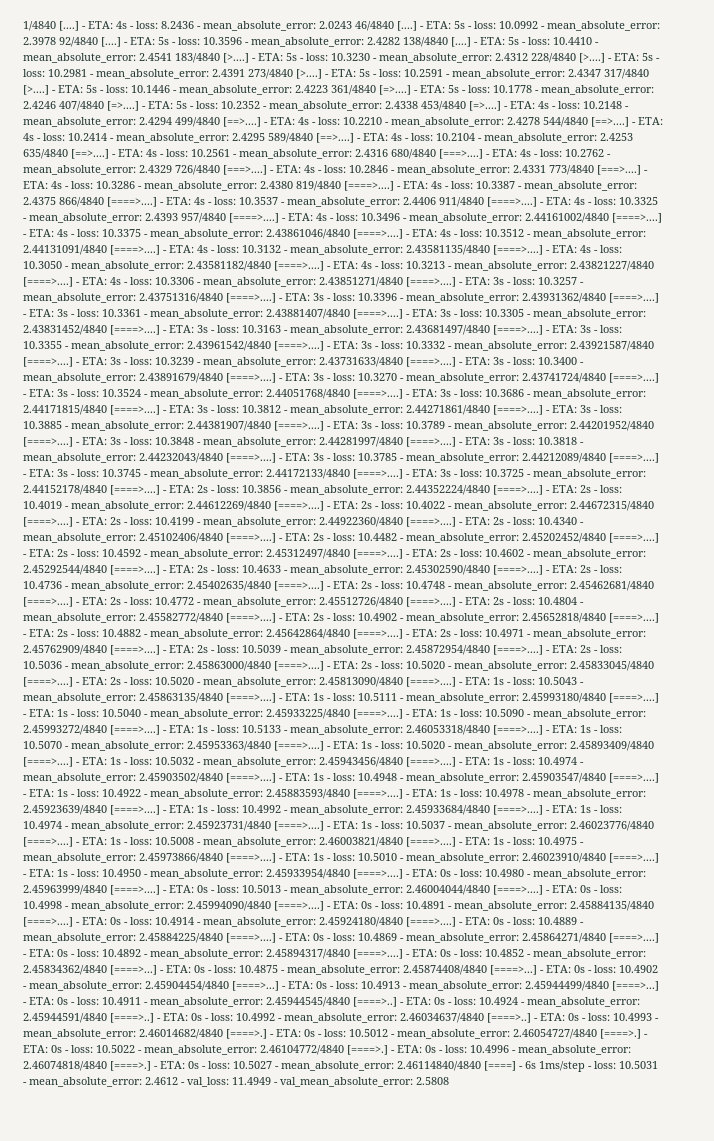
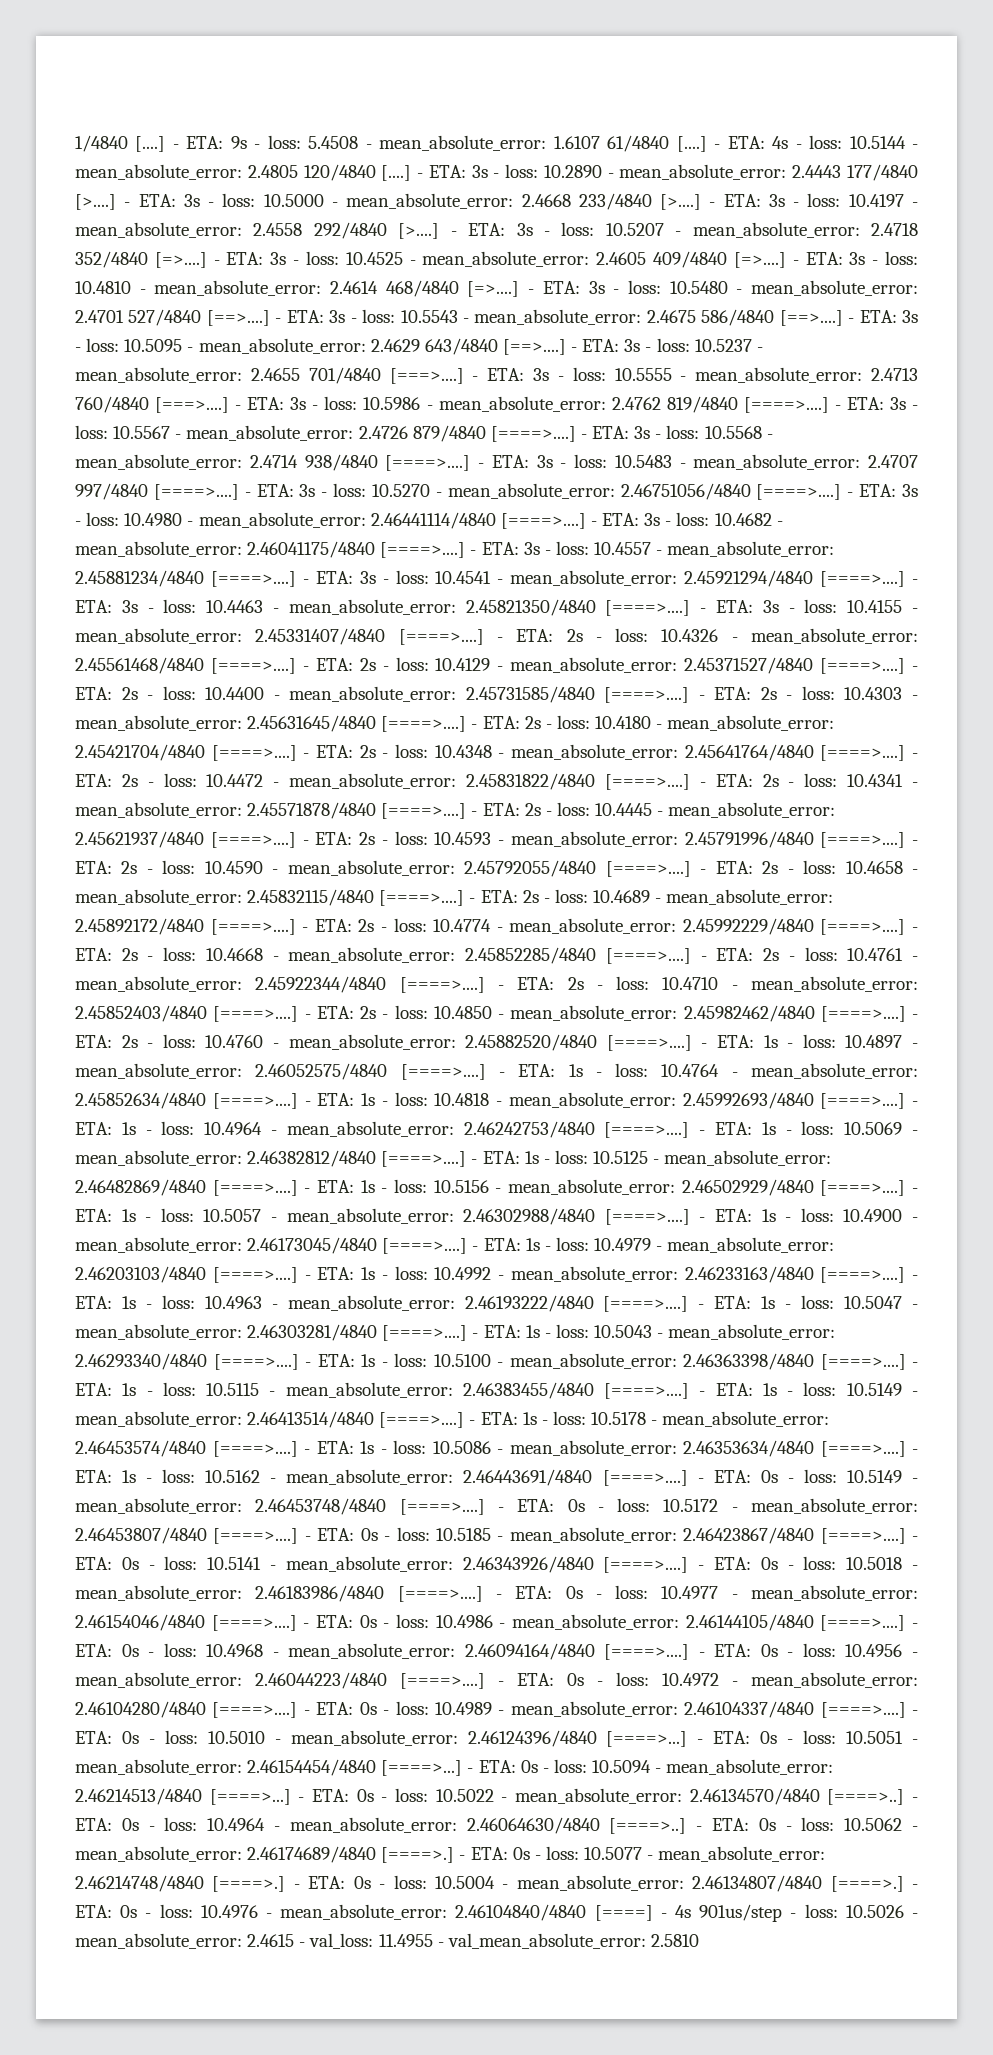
[116,21,660,31] [23,37,599,47] [23,53,660,63] [23,69,649,79] [23,85,654,95] [23,101,629,111] [23,117,663,127] [23,133,633,143] [23,149,611,159] [23,165,648,175] [23,181,637,191] [23,197,658,207] [23,213,662,223] [23,229,646,239] [23,245,622,255] [23,261,654,271] [23,277,584,287] [23,293,659,303] [23,309,646,319] [23,325,622,335] [23,341,654,351] [23,357,584,367] [23,373,659,383] [23,389,646,399] [23,405,622,415] [23,421,654,431] [23,437,584,447] [23,453,659,463] [23,469,646,479] [23,485,622,495] [23,501,654,511] [23,517,584,527] [23,533,659,543] [23,549,646,559] [23,565,622,575] [23,581,654,591] [23,597,584,607] [23,613,659,623] [23,629,646,639] [23,645,622,655] [23,661,654,671] [23,677,403,687] 4s - loss: 8.2436 - mean_absolute_error: 2.0243 46/4840 [....] - ETA: 5s - loss: 10.0992 - mean_absolute_error: 2.3978 92/4840 [....] - ETA: 5s - loss: 10.3596 - mean_absolute_error: 2.4282 138/4840 [....] - ETA: 5s - loss: 10.4410 - mean_absolute_error: 2.4541 183/4840 [>....] - ETA: 5s - loss: 10.3230 - mean_absolute_error: 2.4312 228/4840 [>....] - ETA: 5s - loss: 10.2981 - mean_absolute_error: 2.4391 273/4840 [>....] - ETA: 5s - loss: 10.2591 - mean_absolute_error: 2.4347 317/4840 [>....] - ETA: 5s - loss: 10.1446 - mean_absolute_error: 2.4223 361/4840 [=>....] - ETA: 5s - loss: 10.1778 - mean_absolute_error: 2.4246 407/4840 [=>....] - ETA: 5s - loss: 10.2352 - mean_absolute_error: 2.4338 453/4840 [=>....] - ETA: 4s - loss: 10.2148 - mean_absolute_error: 2.4294 499/4840 [==>....] - ETA: 4s - loss: 10.2210 - mean_absolute_error: 2.4278 544/4840 [==>....] - ETA: 4s - loss: 10.2414 - mean_absolute_error: 2.4295 589/4840 [==>....] - ETA: 4s - loss: 10.2104 - mean_absolute_error: 2.4253 635/4840 [==>....] - ETA: 4s - loss: 10.2561 - mean_absolute_error: 2.4316 680/4840 [===>....] - ETA: 4s - loss: 10.2762 - mean_absolute_error: 2.4329 726/4840 [===>....] - ETA: 4s - loss: 10.2846 - mean_absolute_error: 2.4331 773/4840 [===>....] - ETA: 4s - loss: 10.3286 - mean_absolute_error: 2.4380 819/4840 [====>....] - ETA: 4s - loss: 10.3387 - mean_absolute_error: 2.4375 866/4840 [====>....] - ETA: 4s - loss: 10.3537 - mean_absolute_error: 2.4406 911/4840 [====>....] - ETA: 4s - loss: 10.3325 - mean_absolute_error: 2.4393 957/4840 [====>....] - ETA: 4s - loss: 10.3496 - mean_absolute_error: 2.44161002/4840 [====>....] - ETA: 4s - loss: 10.3375 - mean_absolute_error: 2.43861046/4840 [====>....] - ETA: 4s - loss: 10.3512 - mean_absolute_error: 2.44131091/4840 [====>....] - ETA: 4s - loss: 10.3132 - mean_absolute_error: 2.43581135/4840 [====>....] - ETA: 4s - loss: 10.3050 - mean_absolute_error: 2.43581182/4840 [====>....] - ETA: 4s - loss: 10.3213 - mean_absolute_error: 2.43821227/4840 [====>....] - ETA: 4s - loss: 10.3306 - mean_absolute_error: 2.43851271/4840 [====>....] - ETA: 3s - loss: 10.3257 - mean_absolute_error: 2.43751316/4840 [====>....] - ETA: 3s - loss: 10.3396 - mean_absolute_error: 2.43931362/4840 [====>....] - ETA: 3s - loss: 10.3361 - mean_absolute_error: 2.43881407/4840 [====>....] - ETA: 3s - loss: 10.3305 - mean_absolute_error: 2.43831452/4840 [====>....] - ETA: 3s - loss: 10.3163 - mean_absolute_error: 2.43681497/4840 [====>....] - ETA: 3s - loss: 10.3355 - mean_absolute_error: 2.43961542/4840 [====>....] - ETA: 3s - loss: 10.3332 - mean_absolute_error: 2.43921587/4840 [====>....] - ETA: 3s - loss: 10.3239 - mean_absolute_error: 2.43731633/4840 [====>....] - ETA: 3s - loss: 10.3400 - mean_absolute_error: 2.43891679/4840 [====>....] - ETA: 3s - loss: 10.3270 - mean_absolute_error: 2.43741724/4840 [====>....] - ETA: 3s - loss: 10.3524 - mean_absolute_error: 2.44051768/4840 [====>....] - ETA: 3s - loss: 10.3686 - mean_absolute_error: 2.44171815/4840 [====>....] - ETA: 3s - loss: 10.3812 - mean_absolute_error: 2.44271861/4840 [====>....] - ETA: 3s - loss: 10.3885 - mean_absolute_error: 2.44381907/4840 [====>....] - ETA: 3s - loss: 10.3789 - mean_absolute_error: 2.44201952/4840 [====>....] - ETA: 3s - loss: 10.3848 - mean_absolute_error: 2.44281997/4840 [====>....] - ETA: 3s - loss: 10.3818 - mean_absolute_error: 2.44232043/4840 [====>....] - ETA: 3s - loss: 10.3785 - mean_absolute_error: 2.44212089/4840 [====>....] - ETA: 3s - loss: 10.3745 - mean_absolute_error: 2.44172133/4840 [====>....] - ETA: 3s - loss: 10.3725 - mean_absolute_error: 2.44152178/4840 [====>....] - ETA: 2s - loss: 10.3856 - mean_absolute_error: 2.44352224/4840 [====>....] - ETA: 2s - loss: 10.4019 - mean_absolute_error: 2.44612269/4840 [====>....] - ETA: 2s - loss: 10.4022 - mean_absolute_error: 2.44672315/4840 [====>....] - ETA: 2s - loss: 10.4199 - mean_absolute_error: 2.44922360/4840 [====>....] - ETA: 2s - loss: 10.4340 - mean_absolute_error: 2.45102406/4840 [====>....] - ETA: 2s - loss: 10.4482 - mean_absolute_error: 2.45202452/4840 [====>....] - ETA: 2s - loss: 10.4592 - mean_absolute_error: 2.45312497/4840 [====>....] - ETA: 2s - loss: 10.4602 - mean_absolute_error: 2.45292544/4840 [====>....] - ETA: 2s - loss: 10.4633 - mean_absolute_error: 2.45302590/4840 [====>....] - ETA: 2s - loss: 10.4736 - mean_absolute_error: 2.45402635/4840 [====>....] - ETA: 2s - loss: 10.4748 - mean_absolute_error: 2.45462681/4840 [====>....] - ETA: 2s - loss: 10.4772 - mean_absolute_error: 2.45512726/4840 [====>....] - ETA: 2s - loss: 10.4804 - mean_absolute_error: 2.45582772/4840 [====>....] - ETA: 2s - loss: 10.4902 - mean_absolute_error: 2.45652818/4840 [====>....] - ETA: 2s - loss: 10.4882 - mean_absolute_error: 2.45642864/4840 [====>....] - ETA: 2s - loss: 10.4971 - mean_absolute_error: 2.45762909/4840 [====>....] - ETA: 2s - loss: 10.5039 - mean_absolute_error: 2.45872954/4840 [====>....] - ETA: 2s - loss: 10.5036 - mean_absolute_error: 2.45863000/4840 [====>....] - ETA: 2s - loss: 10.5020 - mean_absolute_error: 2.45833045/4840 [====>....] - ETA: 2s - loss: 10.5020 - mean_absolute_error: 2.45813090/4840 -> [230,135,919,152] [75,164,918,181] [75,193,919,210] [75,222,918,239] [75,251,919,268] [75,280,919,297] [75,309,918,326] [75,338,763,355] [75,367,918,384] [75,396,918,413] [75,425,773,442] [75,454,918,471] [75,483,919,500] [75,512,783,529] [75,541,835,558] [75,570,919,587] [75,599,918,616] [75,628,918,645] [75,657,919,674] [75,686,918,703] [75,715,835,732] [75,744,919,761] [75,773,918,790] [75,802,836,819] [75,831,918,848] [75,860,919,877] [75,889,834,906] [75,918,918,935] [75,947,919,964] [75,976,918,993] [75,1005,918,1022] [75,1034,919,1051] [75,1063,918,1080] [75,1092,918,1109] [75,1121,918,1138] [75,1150,832,1167] [75,1179,919,1196] [75,1208,919,1225] [75,1237,835,1254] [75,1266,918,1283] [75,1295,918,1312] [75,1324,378,1341] 9s - loss: 5.4508 - mean_absolute_error: 1.6107 61/4840 [....] - ETA: 4s - loss: 10.5144 - mean_absolute_error: 2.4805 120/4840 [....] - ETA: 3s - loss: 10.2890 - mean_absolute_error: 2.4443 177/4840 [>....] - ETA: 3s - loss: 10.5000 - mean_absolute_error: 2.4668 233/4840 [>....] - ETA: 3s - loss: 10.4197 - mean_absolute_error: 2.4558 292/4840 [>....] - ETA: 3s - loss: 10.5207 - mean_absolute_error: 2.4718 352/4840 [=>....] - ETA: 3s - loss: 10.4525 - mean_absolute_error: 2.4605 409/4840 [=>....] - ETA: 3s - loss: 10.4810 - mean_absolute_error: 2.4614 468/4840 [=>....] - ETA: 3s - loss: 10.5480 - mean_absolute_error: 2.4701 527/4840 [==>....] - ETA: 3s - loss: 10.5543 - mean_absolute_error: 2.4675 586/4840 [==>....] - ETA: 3s - loss: 10.5095 - mean_absolute_error: 2.4629 643/4840 [==>....] - ETA: 3s - loss: 10.5237 - mean_absolute_error: 2.4655 701/4840 [===>....] - ETA: 3s - loss: 10.5555 - mean_absolute_error: 2.4713 760/4840 [===>....] - ETA: 3s - loss: 10.5986 - mean_absolute_error: 2.4762 819/4840 [====>....] - ETA: 3s - loss: 10.5567 - mean_absolute_error: 2.4726 879/4840 [====>....] - ETA: 3s - loss: 10.5568 - mean_absolute_error: 2.4714 938/4840 [====>....] - ETA: 3s - loss: 10.5483 - mean_absolute_error: 2.4707 997/4840 [====>....] - ETA: 3s - loss: 10.5270 - mean_absolute_error: 2.46751056/4840 [====>....] - ETA: 3s - loss: 10.4980 - mean_absolute_error: 2.46441114/4840 [====>....] - ETA: 3s - loss: 10.4682 - mean_absolute_error: 2.46041175/4840 [====>....] - ETA: 3s - loss: 10.4557 - mean_absolute_error: 2.45881234/4840 [====>....] - ETA: 3s - loss: 10.4541 - mean_absolute_error: 2.45921294/4840 [====>....] - ETA: 3s - loss: 10.4463 - mean_absolute_error: 2.45821350/4840 [====>....] - ETA: 3s - loss: 10.4155 - mean_absolute_error: 2.45331407/4840 [====>....] - ETA: 2s - loss: 10.4326 - mean_absolute_error: 2.45561468/4840 [====>....] - ETA: 2s - loss: 10.4129 - mean_absolute_error: 2.45371527/4840 [====>....] - ETA: 2s - loss: 10.4400 - mean_absolute_error: 2.45731585/4840 [====>....] - ETA: 2s - loss: 10.4303 - mean_absolute_error: 2.45631645/4840 [====>....] - ETA: 2s - loss: 10.4180 - mean_absolute_error: 2.45421704/4840 [====>....] - ETA: 2s - loss: 10.4348 - mean_absolute_error: 2.45641764/4840 [====>....] - ETA: 2s - loss: 10.4472 - mean_absolute_error: 2.45831822/4840 [====>....] - ETA: 2s - loss: 10.4341 - mean_absolute_error: 2.45571878/4840 [====>....] - ETA: 2s - loss: 10.4445 - mean_absolute_error: 2.45621937/4840 [====>....] - ETA: 2s - loss: 10.4593 - mean_absolute_error: 2.45791996/4840 [====>....] - ETA: 2s - loss: 10.4590 - mean_absolute_error: 2.45792055/4840 [====>....] - ETA: 2s - loss: 10.4658 - mean_absolute_error: 2.45832115/4840 [====>....] - ETA: 2s - loss: 10.4689 - mean_absolute_error: 2.45892172/4840 [====>....] - ETA: 2s - loss: 10.4774 - mean_absolute_error: 2.45992229/4840 [====>....] - ETA: 2s - loss: 10.4668 - mean_absolute_error: 2.45852285/4840 [====>....] - ETA: 2s - loss: 10.4761 - mean_absolute_error: 2.45922344/4840 [====>....] - ETA: 2s - loss: 10.4710 - mean_absolute_error: 2.45852403/4840 [====>....] - ETA: 2s - loss: 10.4850 - mean_absolute_error: 2.45982462/4840 [====>....] - ETA: 2s - loss: 10.4760 - mean_absolute_error: 2.45882520/4840 [====>....] - ETA: 1s - loss: 10.4897 - mean_absolute_error: 2.46052575/4840 [====>....] - ETA: 1s - loss: 10.4764 - mean_absolute_error: 2.45852634/4840 [====>....] - ETA: 1s - loss: 10.4818 - mean_absolute_error: 2.45992693/4840 [====>....] - ETA: 1s - loss: 10.4964 - mean_absolute_error: 2.46242753/4840 [====>....] - ETA: 1s - loss: 10.5069 - mean_absolute_error: 2.46382812/4840 [====>....] - ETA: 1s - loss: 10.5125 - mean_absolute_error: 2.46482869/4840 [====>....] - ETA: 1s - loss: 10.5156 - mean_absolute_error: 2.46502929/4840 [====>....] - ETA: 1s - loss: 10.5057 - mean_absolute_error: 2.46302988/4840 [====>....] - ETA: 1s - loss: 10.4900 - mean_absolute_error: 2.46173045/4840 [====>....] - ETA: 1s - loss: 10.4979 - mean_absolute_error: 2.46203103/4840 [====>....] - ETA: 1s - loss: 10.4992 - mean_absolute_error: 2.46233163/4840 [====>....] - ETA: 1s - loss: 10.4963 - mean_absolute_error: 2.46193222/4840 [====>....] - ETA: 1s - loss: 10.5047 - mean_absolute_error: 2.46303281/4840
[139,693,659,703] [23,709,646,719] [23,725,622,735] [23,741,654,751] [23,757,584,767] [23,773,659,783] [23,789,646,799] [23,805,622,815] [23,821,654,831] [23,837,584,847] [23,853,659,863] [23,869,646,879] [23,885,622,895] [23,901,654,911] [23,917,584,927] [23,933,659,943] [23,949,646,959] [23,965,658,975] [23,981,659,991] [23,997,640,1007] [23,1013,659,1023] [23,1029,648,1039] [23,1045,631,1055] [23,1061,658,1072] [23,1077,178,1087] 2.45863135/4840 [====>....] - ETA: 1s - loss: 10.5111 - mean_absolute_error: 2.45993180/4840 [====>....] - ETA: 1s - loss: 10.5040 - mean_absolute_error: 2.45933225/4840 [====>....] - ETA: 1s - loss: 10.5090 - mean_absolute_error: 2.45993272/4840 [====>....] - ETA: 1s - loss: 10.5133 - mean_absolute_error: 2.46053318/4840 [====>....] - ETA: 1s - loss: 10.5070 - mean_absolute_error: 2.45953363/4840 [====>....] - ETA: 1s - loss: 10.5020 - mean_absolute_error: 2.45893409/4840 [====>....] - ETA: 1s - loss: 10.5032 - mean_absolute_error: 2.45943456/4840 [====>....] - ETA: 1s - loss: 10.4974 - mean_absolute_error: 2.45903502/4840 [====>....] - ETA: 1s - loss: 10.4948 - mean_absolute_error: 2.45903547/4840 [====>....] - ETA: 1s - loss: 10.4922 - mean_absolute_error: 2.45883593/4840 [====>....] - ETA: 1s - loss: 10.4978 - mean_absolute_error: 2.45923639/4840 [====>....] - ETA: 1s - loss: 10.4992 - mean_absolute_error: 2.45933684/4840 [====>....] - ETA: 1s - loss: 10.4974 - mean_absolute_error: 2.45923731/4840 [====>....] - ETA: 1s - loss: 10.5037 - mean_absolute_error: 2.46023776/4840 [====>....] - ETA: 1s - loss: 10.5008 - mean_absolute_error: 2.46003821/4840 [====>....] - ETA: 1s - loss: 10.4975 - mean_absolute_error: 2.45973866/4840 [====>....] - ETA: 1s - loss: 10.5010 - mean_absolute_error: 2.46023910/4840 [====>....] - ETA: 1s - loss: 10.4950 - mean_absolute_error: 2.45933954/4840 [====>....] - ETA: 0s - loss: 10.4980 - mean_absolute_error: 2.45963999/4840 [====>....] - ETA: 0s - loss: 10.5013 - mean_absolute_error: 2.46004044/4840 [====>....] - ETA: 0s - loss: 10.4998 - mean_absolute_error: 2.45994090/4840 [====>....] - ETA: 0s - loss: 10.4891 - mean_absolute_error: 2.45884135/4840 [====>....] - ETA: 0s - loss: 10.4914 - mean_absolute_error: 2.45924180/4840 [====>....] - ETA: 0s - loss: 10.4889 - mean_absolute_error: 2.45884225/4840 [====>....] - ETA: 0s - loss: 10.4869 - mean_absolute_error: 2.45864271/4840 [====>....] - ETA: 0s - loss: 10.4892 - mean_absolute_error: 2.45894317/4840 [====>....] - ETA: 0s - loss: 10.4852 - mean_absolute_error: 2.45834362/4840 [====>...] - ETA: 0s - loss: 10.4875 - mean_absolute_error: 2.45874408/4840 [====>...] - ETA: 0s - loss: 10.4902 - mean_absolute_error: 2.45904454/4840 [====>...] - ETA: 0s - loss: 10.4913 - mean_absolute_error: 2.45944499/4840 [====>...] - ETA: 0s - loss: 10.4911 - mean_absolute_error: 2.45944545/4840 [====>..] - ETA: 0s - loss: 10.4924 - mean_absolute_error: 2.45944591/4840 [====>..] - ETA: 0s - loss: 10.4992 - mean_absolute_error: 2.46034637/4840 [====>..] - ETA: 0s - loss: 10.4993 - mean_absolute_error: 2.46014682/4840 [====>.] - ETA: 0s - loss: 10.5012 - mean_absolute_error: 2.46054727/4840 [====>.] - ETA: 0s - loss: 10.5022 - mean_absolute_error: 2.46104772/4840 [====>.] - ETA: 0s - loss: 10.4996 - mean_absolute_error: 2.46074818/4840 [====>.] - ETA: 0s - loss: 10.5027 - mean_absolute_error: 2.46114840/4840 [====] - 6s 1ms/step - loss: 10.5031 - mean_absolute_error: 2.4612 -> [75,1353,918,1370] [75,1382,918,1399] [75,1411,830,1428] [75,1440,918,1457] [75,1469,919,1486] [75,1498,918,1515] [75,1527,919,1544] [75,1556,918,1573] [75,1585,918,1602] [75,1614,919,1631] [75,1643,918,1660] [75,1672,918,1689] [75,1701,919,1718] [75,1730,918,1747] [75,1759,834,1776] [75,1788,919,1805] [75,1817,918,1834] [75,1846,826,1863] [75,1875,919,1892] [75,1904,919,1922] [75,1933,295,1949] 2.46293340/4840 [====>....] - ETA: 1s - loss: 10.5100 - mean_absolute_error: 2.46363398/4840 [====>....] - ETA: 1s - loss: 10.5115 - mean_absolute_error: 2.46383455/4840 [====>....] - ETA: 1s - loss: 10.5149 - mean_absolute_error: 2.46413514/4840 [====>....] - ETA: 1s - loss: 10.5178 - mean_absolute_error: 2.46453574/4840 [====>....] - ETA: 1s - loss: 10.5086 - mean_absolute_error: 2.46353634/4840 [====>....] - ETA: 1s - loss: 10.5162 - mean_absolute_error: 2.46443691/4840 [====>....] - ETA: 0s - loss: 10.5149 - mean_absolute_error: 2.46453748/4840 [====>....] - ETA: 0s - loss: 10.5172 - mean_absolute_error: 2.46453807/4840 [====>....] - ETA: 0s - loss: 10.5185 - mean_absolute_error: 2.46423867/4840 [====>....] - ETA: 0s - loss: 10.5141 - mean_absolute_error: 2.46343926/4840 [====>....] - ETA: 0s - loss: 10.5018 - mean_absolute_error: 2.46183986/4840 [====>....] - ETA: 0s - loss: 10.4977 - mean_absolute_error: 2.46154046/4840 [====>....] - ETA: 0s - loss: 10.4986 - mean_absolute_error: 2.46144105/4840 [====>....] - ETA: 0s - loss: 10.4968 - mean_absolute_error: 2.46094164/4840 [====>....] - ETA: 0s - loss: 10.4956 - mean_absolute_error: 2.46044223/4840 [====>....] - ETA: 0s - loss: 10.4972 - mean_absolute_error: 2.46104280/4840 [====>....] - ETA: 0s - loss: 10.4989 - mean_absolute_error: 2.46104337/4840 [====>....] - ETA: 0s - loss: 10.5010 - mean_absolute_error: 2.46124396/4840 [====>...] - ETA: 0s - loss: 10.5051 - mean_absolute_error: 2.46154454/4840 [====>...] - ETA: 0s - loss: 10.5094 - mean_absolute_error: 2.46214513/4840 [====>...] - ETA: 0s - loss: 10.5022 - mean_absolute_error: 2.46134570/4840 [====>..] - ETA: 0s - loss: 10.4964 - mean_absolute_error: 2.46064630/4840 [====>..] - ETA: 0s - loss: 10.5062 - mean_absolute_error: 2.46174689/4840 [====>.] - ETA: 0s - loss: 10.5077 - mean_absolute_error: 2.46214748/4840 [====>.] - ETA: 0s - loss: 10.5004 - mean_absolute_error: 2.46134807/4840 [====>.] - ETA: 0s - loss: 10.4976 - mean_absolute_error: 2.46104840/4840 [====] - 4s 901us/step - loss: 10.5026 - mean_absolute_error: 2.4615
[232,1077,271,1085] 11.4949 -> [378,1934,433,1947] 11.4955
[416,1077,449,1085] 2.5808 -> [650,1934,699,1947] 2.5810

